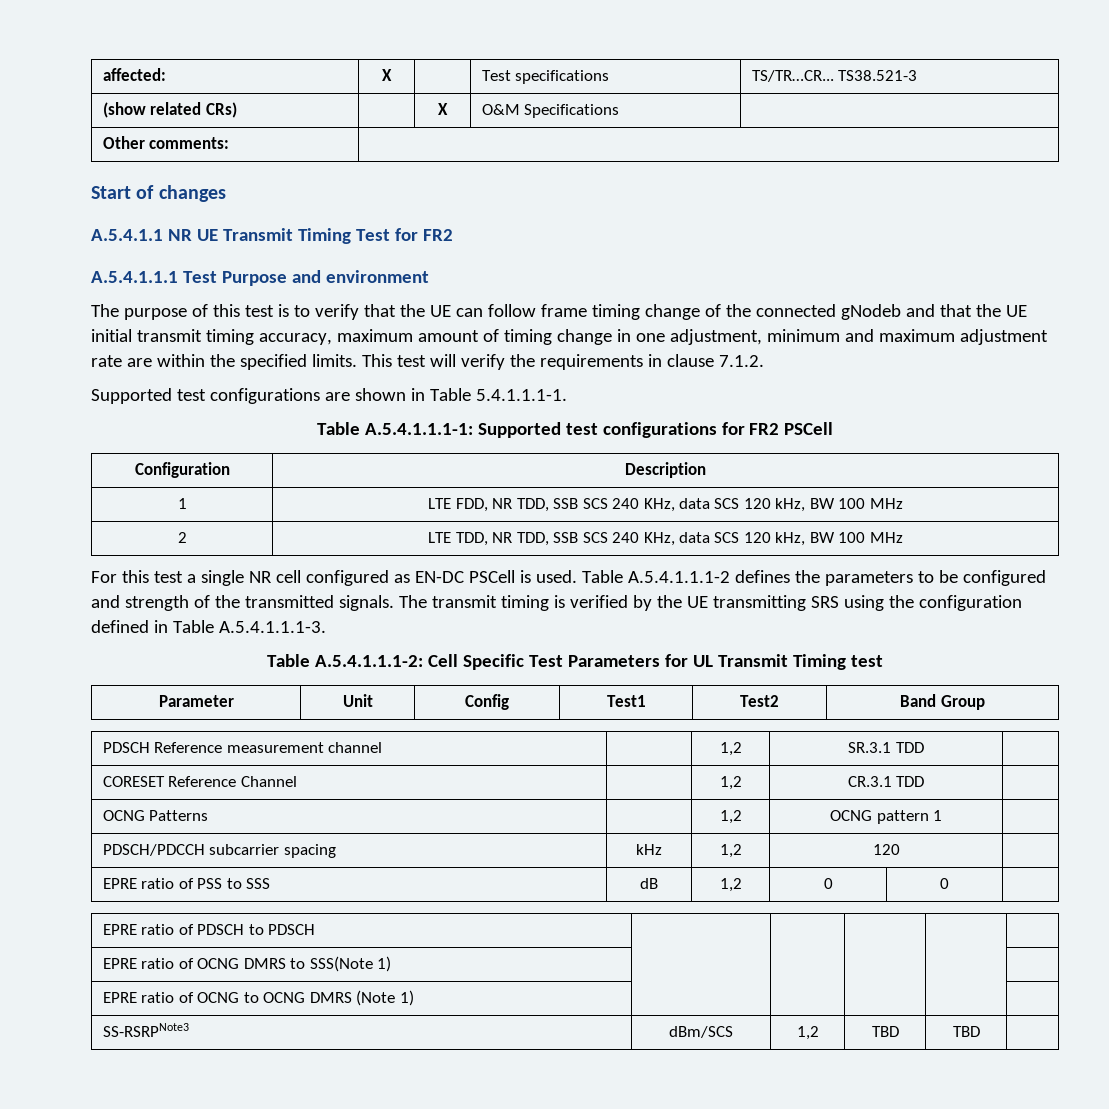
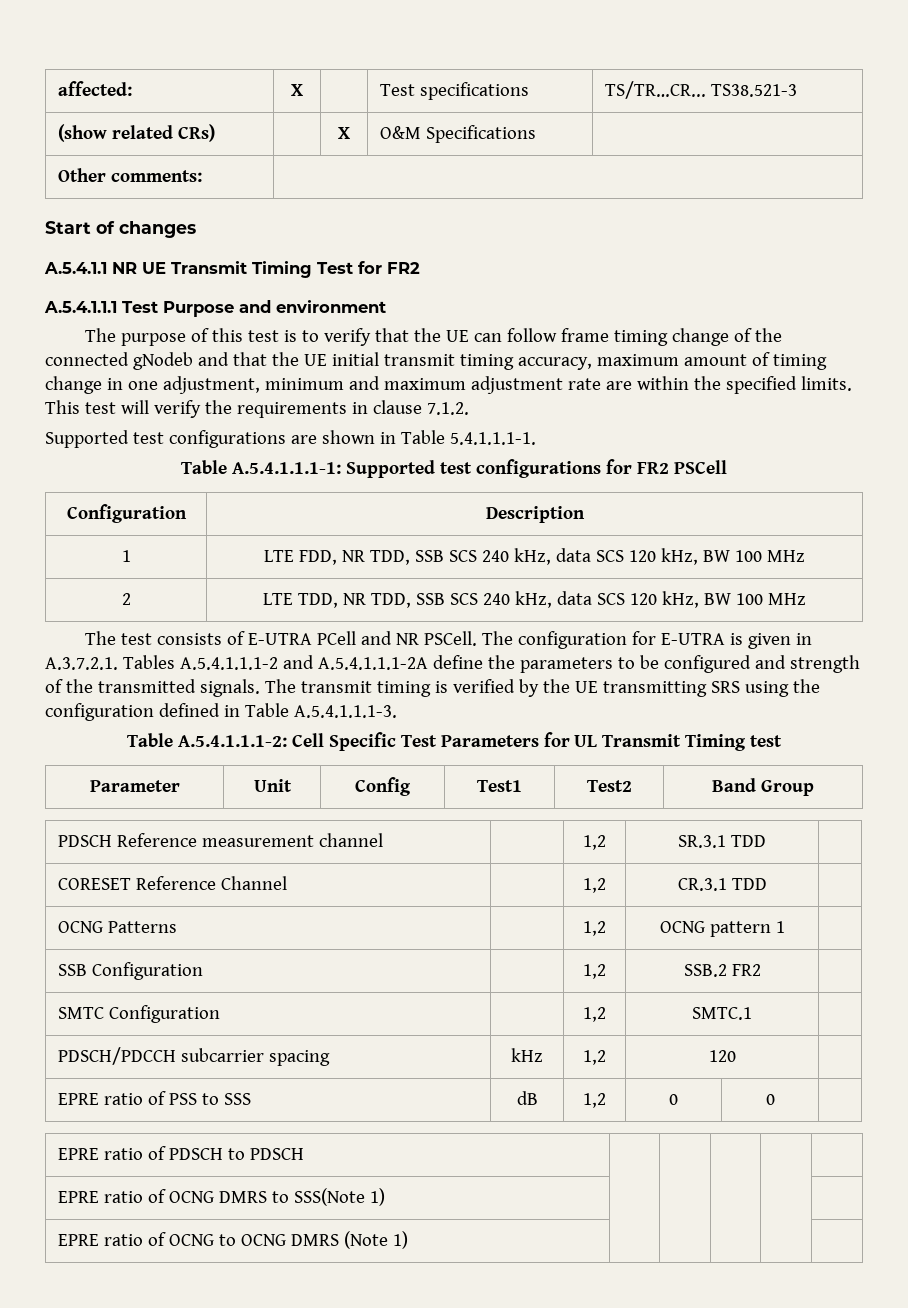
[643,498,675,512] KHz, -> [514,548,551,565] kHz,
[643,532,903,546] [91,570,790,586] KHz, data SCS 120 kHz, BW 100 MHz // For this test a single NR cell configured as EN-DC PSCell is used. Table A.5.4.1.1.1-2 defines -> [515,591,806,608] [84,631,812,649] [45,655,483,670] kHz, data SCS 120 kHz, BW 100 MHz // The test consists of E-UTRA PCell and NR PSCell. The configuration for E-UTRA is given in A.3.7.2.1. Tables A.5.4.1.1.1-2 and A.5.4.1.1.1-2A define
(942, 815) none -> [57,962,203,980] [583,964,606,979] [683,964,761,977] [57,1005,220,1023] [583,1007,606,1022] [692,1007,752,1020] // SSB Configuration | | 1,2 | SSB.2 FR2 | // SMTC Configuration | | 1,2 | SMTC.1 |
[102,1023,189,1037] [669,1026,733,1038] [796,1026,819,1040] [871,1026,899,1037] [952,1026,980,1037] // SS-RSRPNote3 | dBm/SCS | 1,2 | TBD | TBD | -> (408, 1240) none

